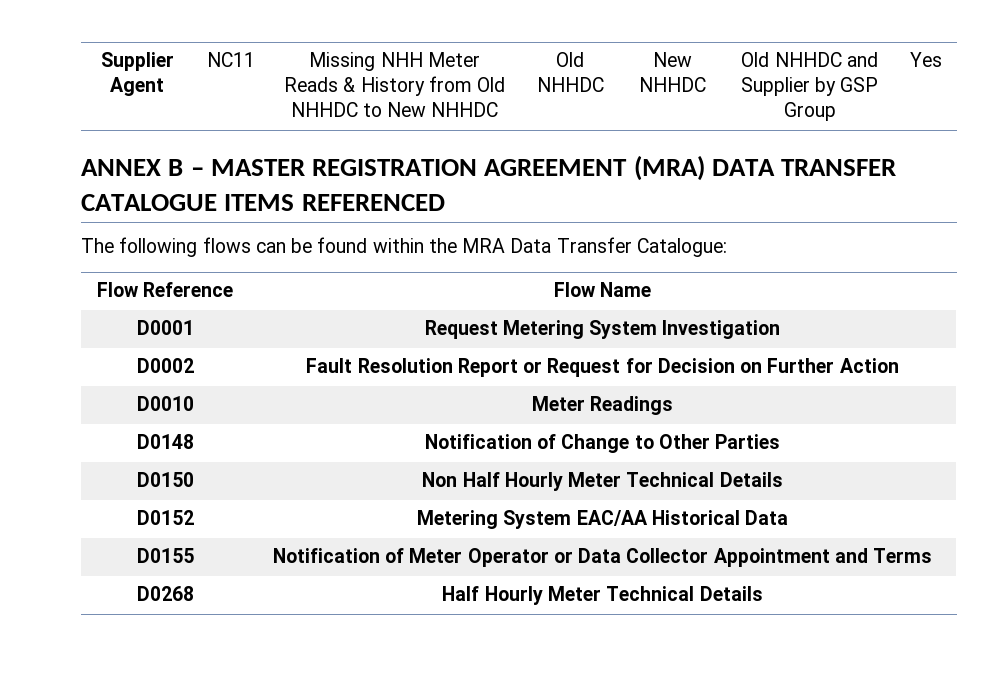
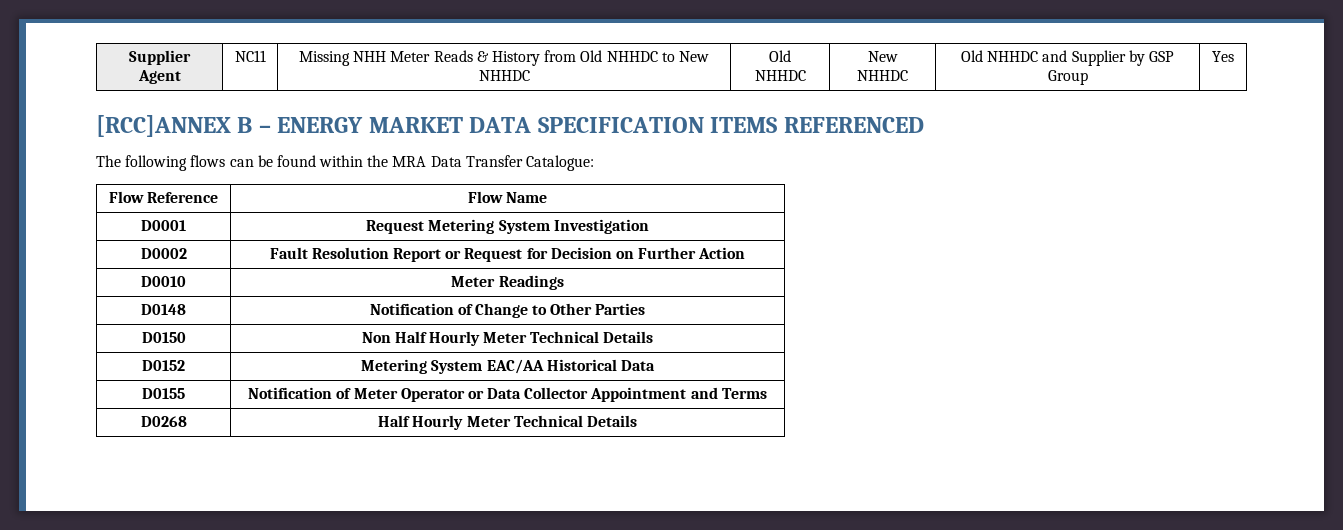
[81,159,161,176] ANNEX -> [96,115,231,137] [RCC]ANNEX
[210,155,897,181] [81,194,217,211] MASTER REGISTRATION AGREEMENT (MRA) DATA TRANSFER CATALOGUE -> [277,117,704,133] ENERGY MARKET DATA SPECIFICATION

